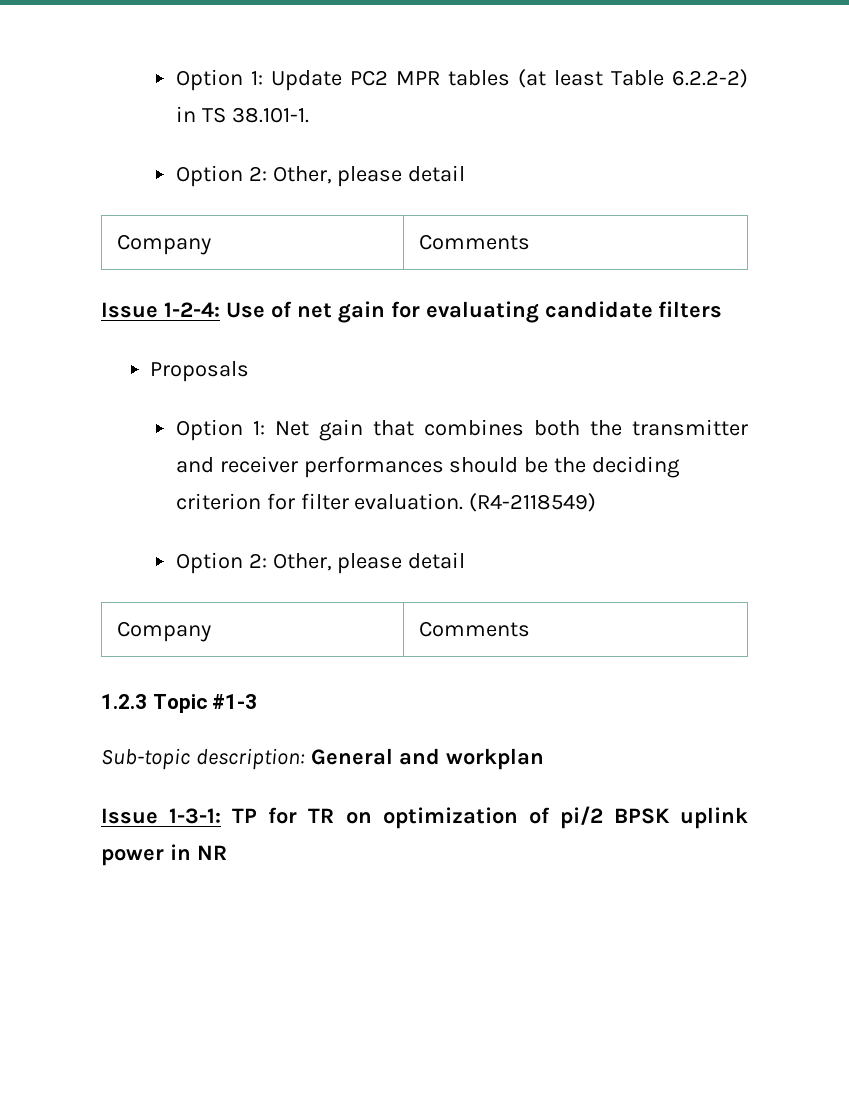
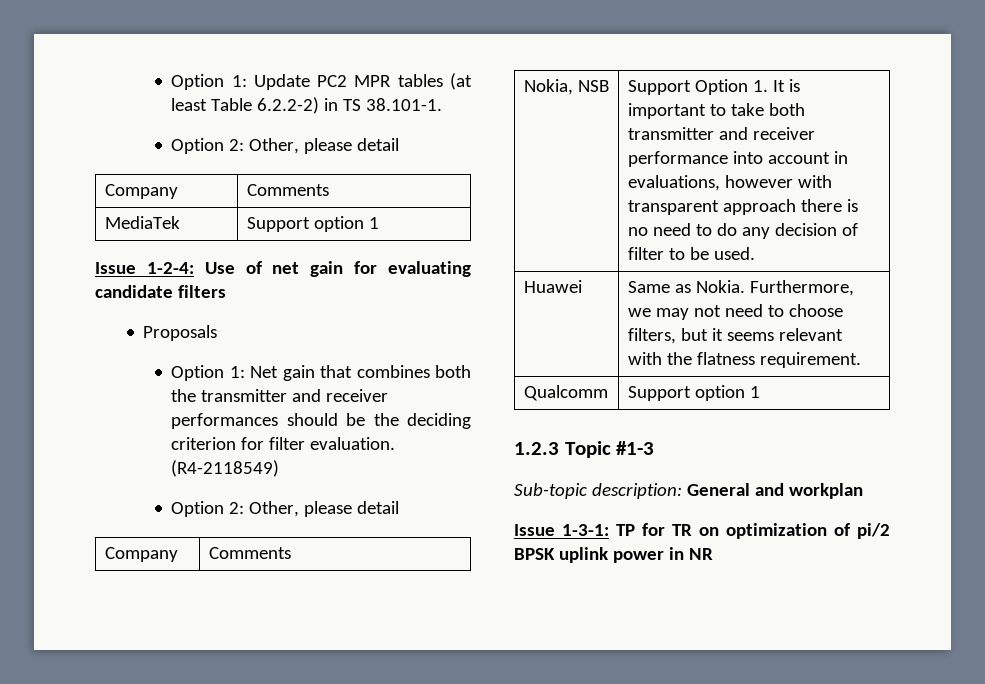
(530, 242) none -> [104,216,180,229] [246,216,379,232] // MediaTek | Support option 1
(530, 629) none -> [523,79,609,95] [627,79,800,95] [627,103,805,119] [627,127,815,140] [627,151,848,167] [627,175,832,191] [627,199,858,215] [627,223,858,239] [627,247,755,260] [523,280,582,293] [627,280,854,296] [627,304,843,320] [627,328,843,344] [627,352,861,368] [523,385,608,401] [627,385,760,401] // Nokia, NSB | Support Option 1. It is important to take both transmitter and receiver performance into account in evaluations, however with transparent approach there is no need to do any decision of filter to be used. // Huawei | Same as Nokia. Furthermore, we may not need to choose filters, but it seems relevant with the flatness requirement. // Qualcomm | Support option 1

